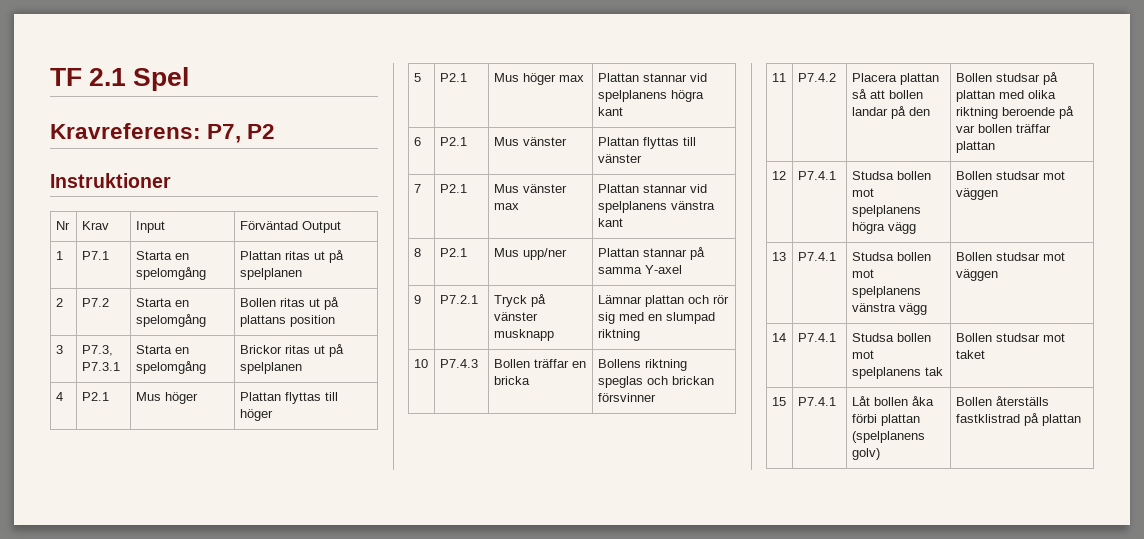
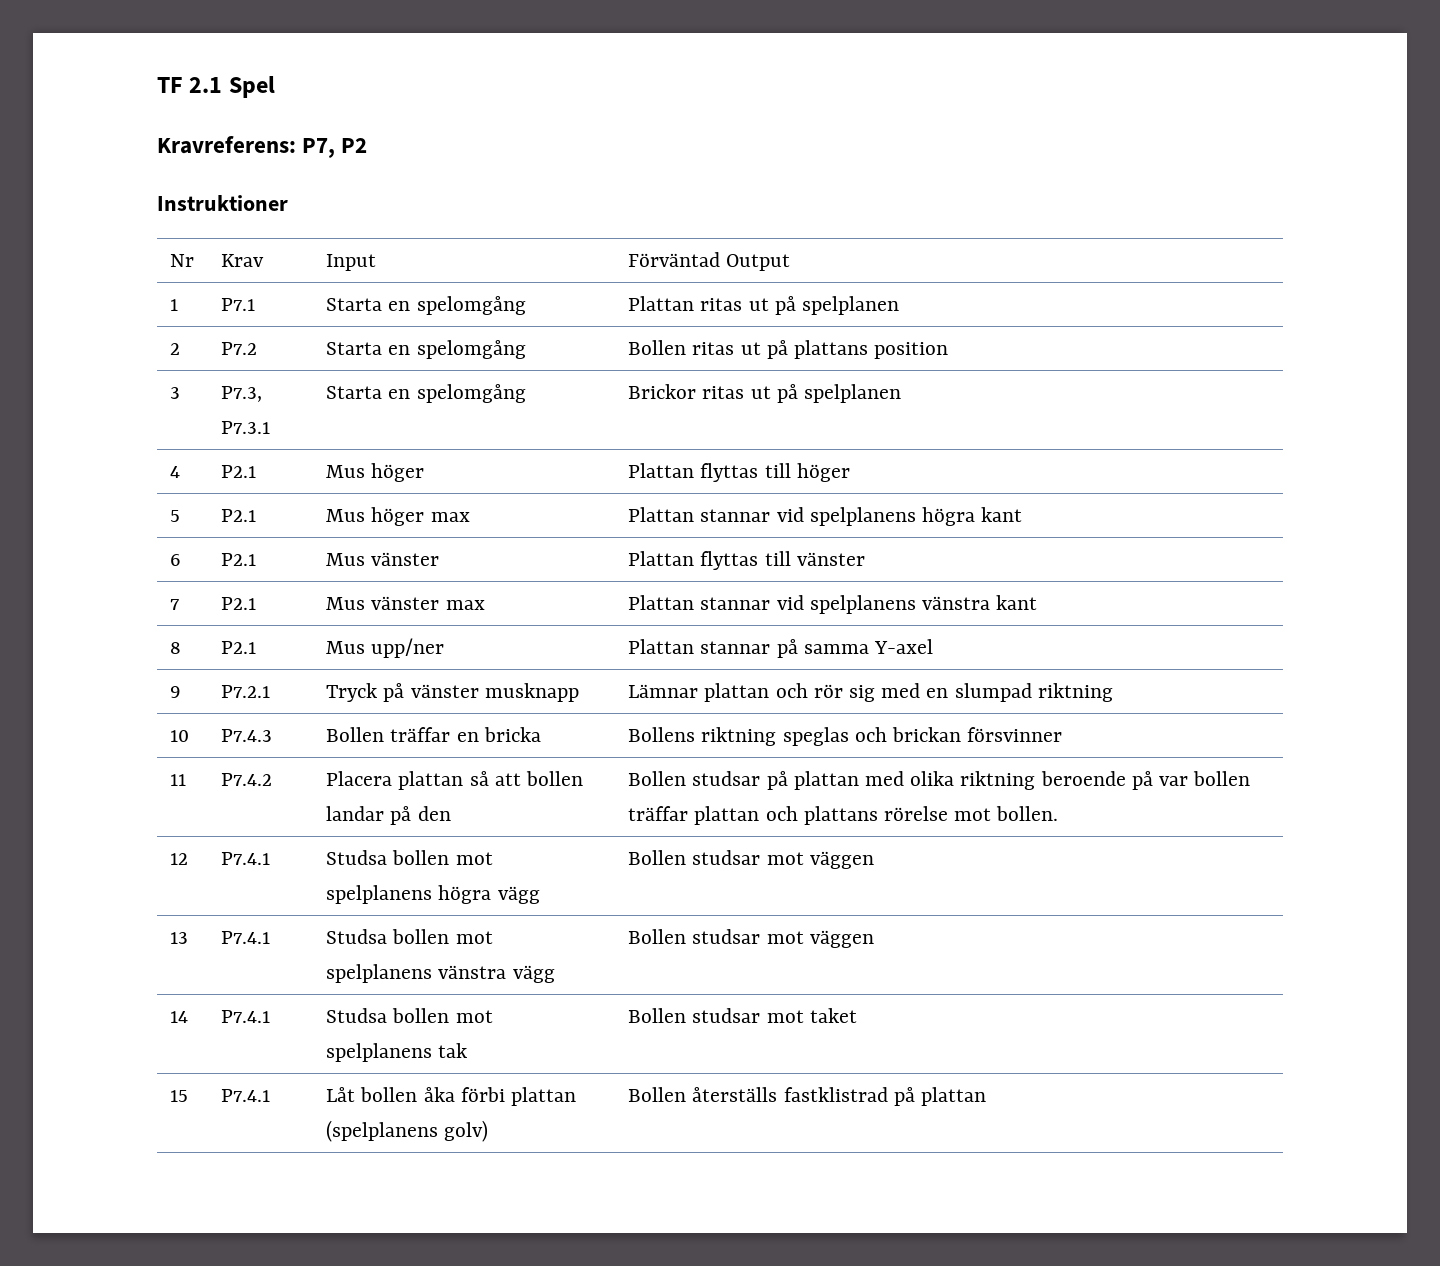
(995, 147) none -> [765,806,1059,825] och plattans rörelse mot bollen.

